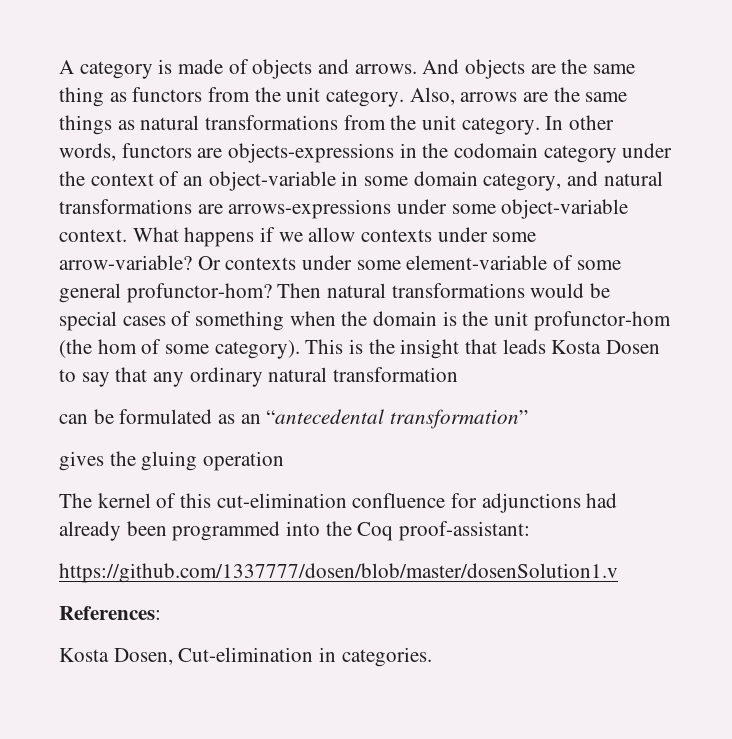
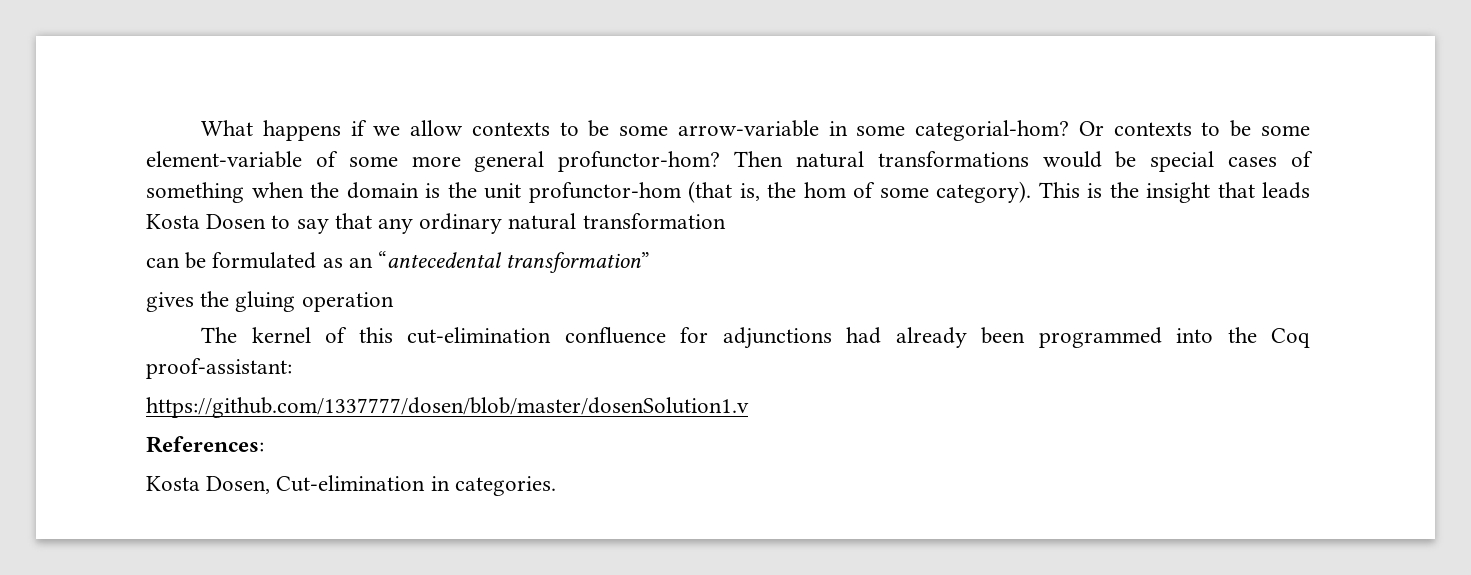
[59,59,636,79] [59,87,628,107] [59,115,615,135] [59,143,673,163] [59,171,663,191] [59,199,629,219] [59,229,127,242] A category is made of objects and arrows. And objects are the same thing as functors from the unit category. Also, arrows are the same things as natural transformations from the unit category. In other words, functors are objects-expressions in the codomain category under the context of an object-variable in some domain category, and natural transformations are arrows-expressions under some object-variable context. -> (201, 128) none
[437,227,537,242] [59,255,353,270] under some arrow-variable? Or contexts under -> [559,120,1252,141] to be some arrow-variable in some categorial-hom? Or contexts to be
(621, 265) none -> [411,156,461,167] more
[59,339,92,358] (the -> [688,181,796,203] (that is, the

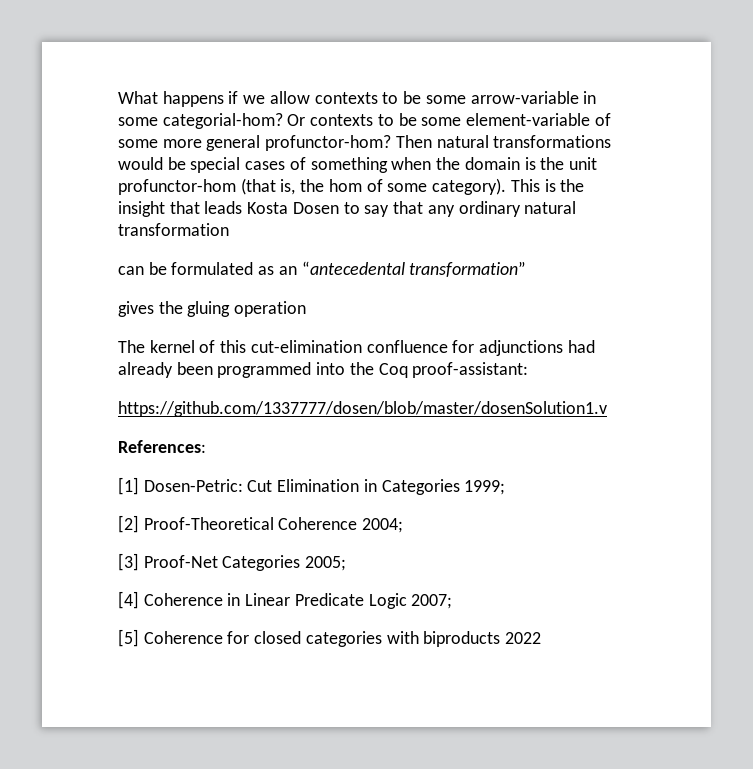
[146,475,556,496] Kosta Dosen, Cut-elimination in categories. -> [118,477,506,495] [118,515,404,533] [118,553,347,571] [118,591,453,609] [118,629,542,647] [1] Dosen-Petric: Cut Elimination in Categories 1999; // [2] Proof-Theoretical Coherence 2004; // [3] Proof-Net Categories 2005; // [4] Coherence in Linear Predicate Logic 2007; // [5] Coherence for closed categories with biproducts 2022

